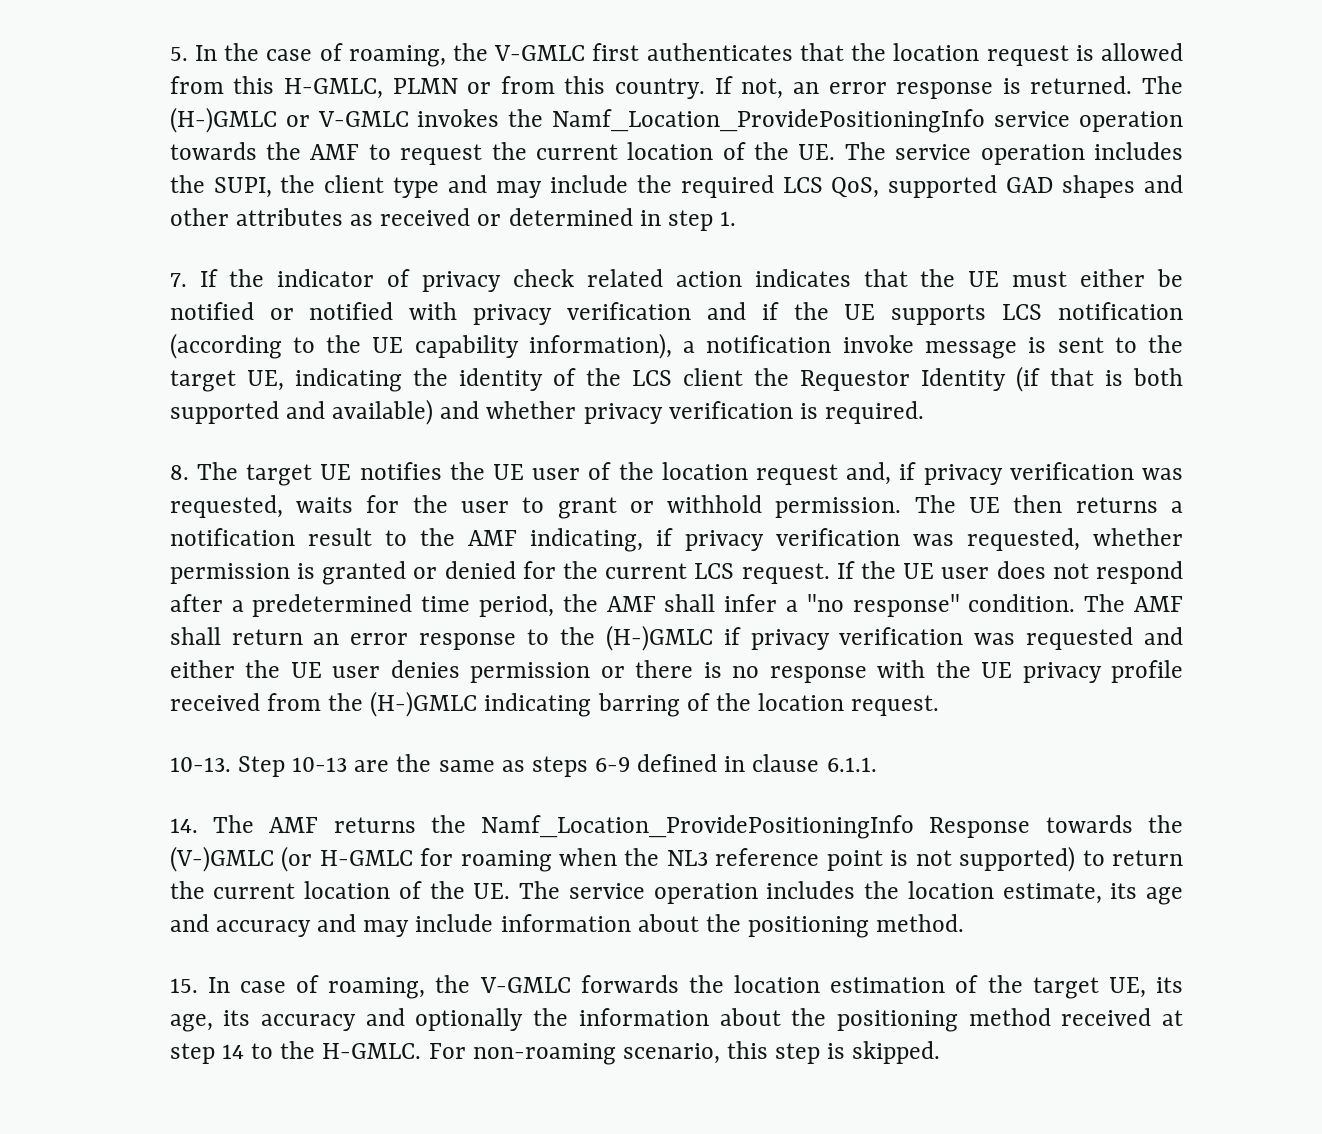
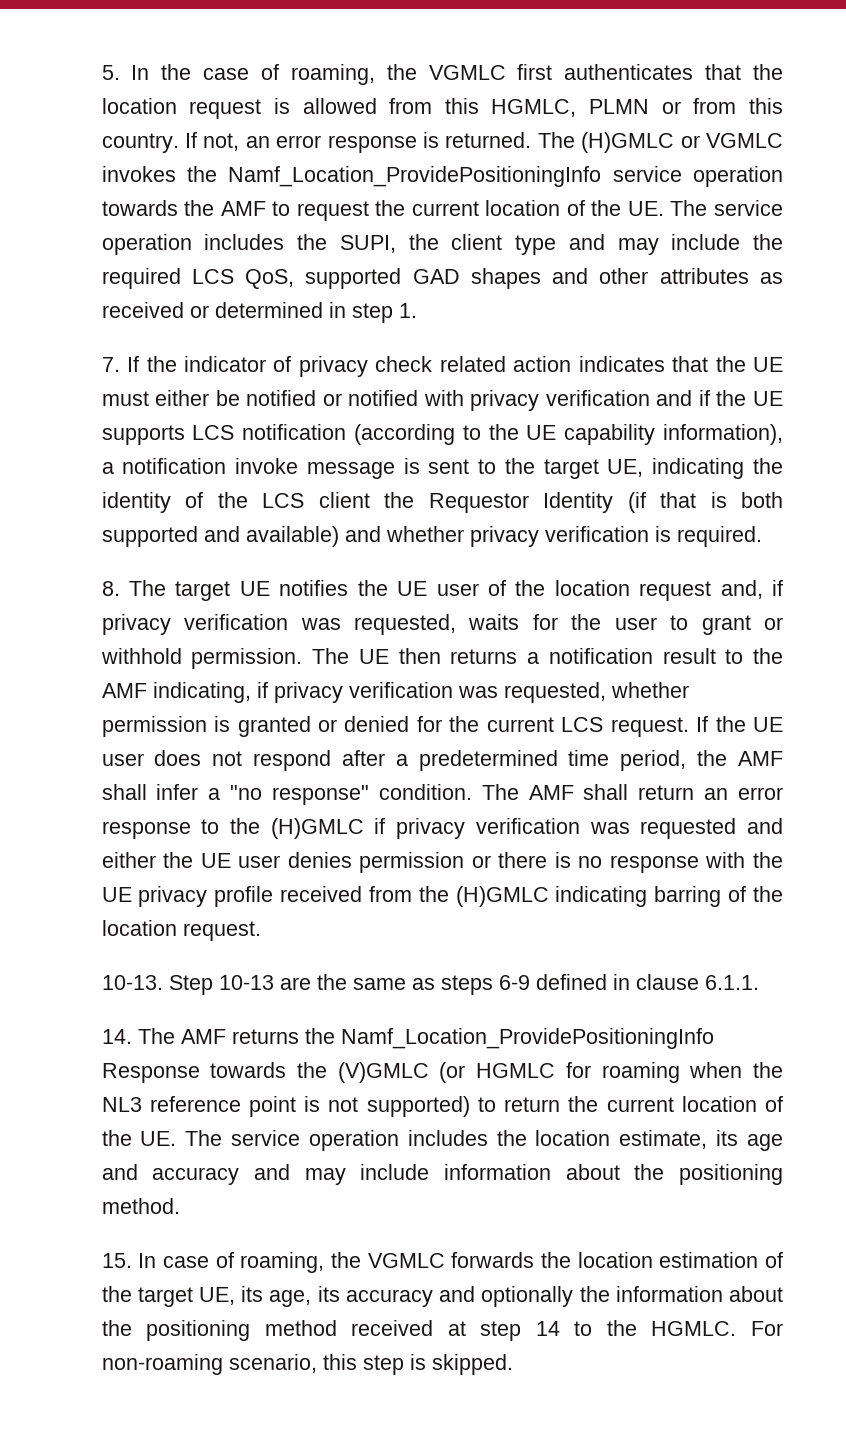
[494,45,586,61] V-GMLC -> [428,65,506,80] VGMLC
[283,78,383,99] H-GMLC, -> [491,99,577,117] HGMLC,
[169,107,409,133] (H-)GMLC or V-GMLC -> [581,132,783,153] (H)GMLC or VGMLC
[605,625,713,651] (H-)GMLC -> [270,818,364,839] (H)GMLC
[370,691,478,717] (H-)GMLC -> [455,886,549,907] (H)GMLC
[169,846,413,872] (V-)GMLC (or H-GMLC -> [337,1062,556,1083] (V)GMLC (or HGMLC
[479,977,571,993] V-GMLC -> [367,1253,445,1268] VGMLC
[322,1043,422,1059] H-GMLC. -> [651,1321,737,1336] HGMLC.

